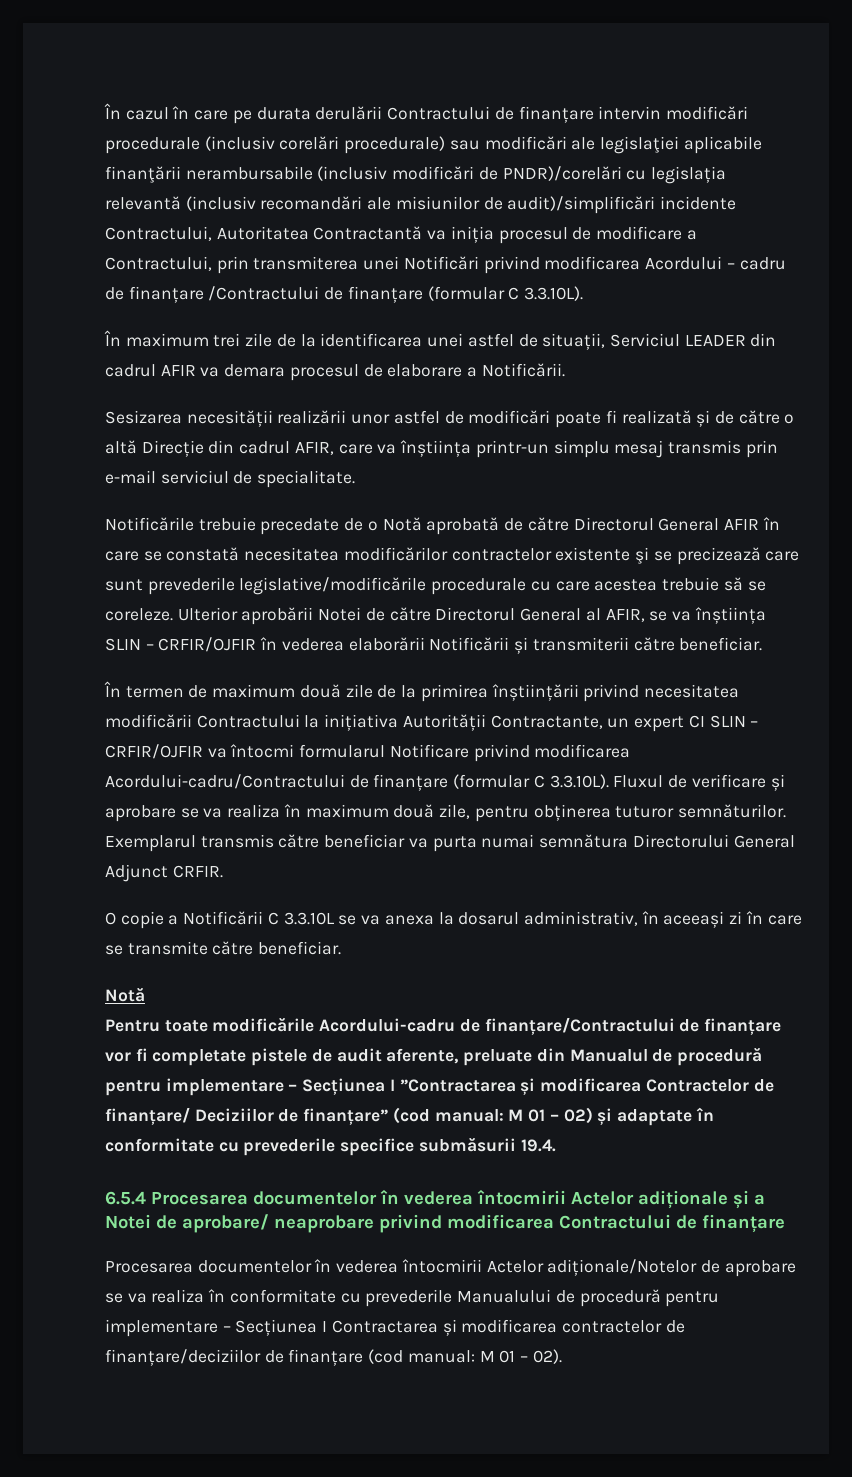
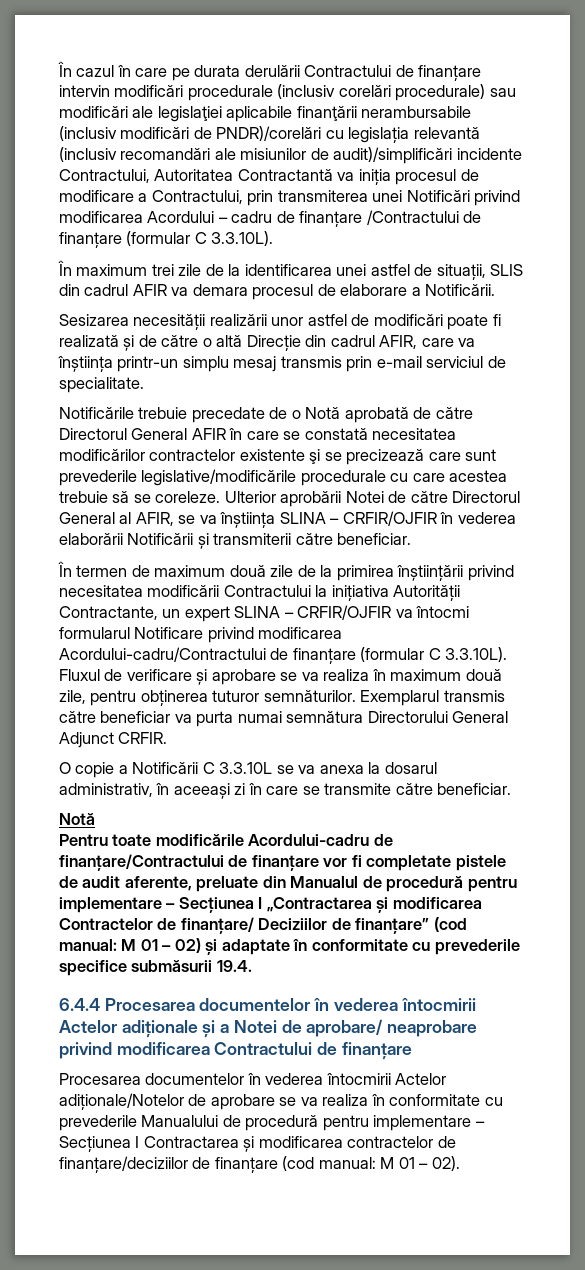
[609,333,746,347] Serviciul LEADER -> [490,264,524,276] SLIS
[105,638,141,651] SLIN -> [279,512,326,524] SLINA
[688,715,746,728] CI SLIN -> [234,606,281,618] SLINA
[399,1079,516,1092] ”Contractarea -> [266,897,372,912] „Contractarea
[105,1191,146,1205] 6.5.4 -> [59,998,100,1011] 6.4.4

